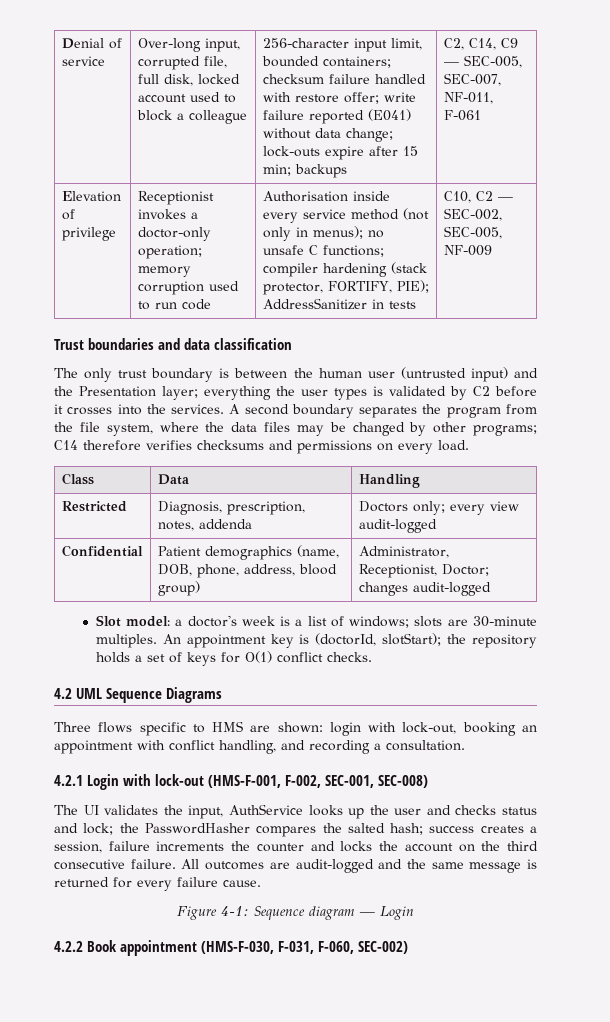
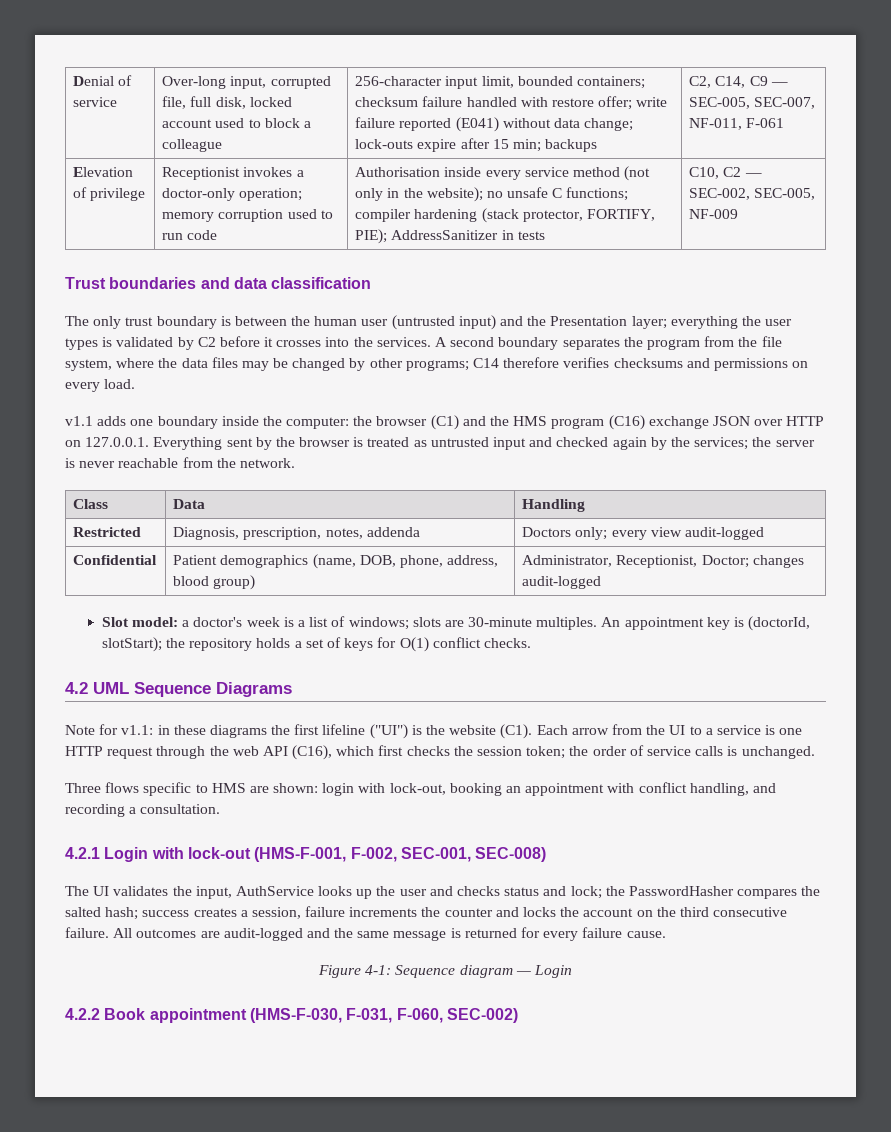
[312,226,363,239] menus); -> [403,187,483,202] the website);
(469, 445) none -> [65,415,825,430] [65,437,815,450] [65,457,295,468] // v1.1 adds one boundary inside the computer: the browser (C1) and the HMS program (C16) exchange JSON over HTTP on 127.0.0.1. Everything sent by the browser is treated as untrusted input and checked again by the services; the server is never reachable from the network.
(223, 695) none -> [65,724,803,739] [65,745,815,760] // Note for v1.1: in these diagrams the first lifeline ("UI") is the website (C1). Each arrow from the UI to a service is one HTTP request through the web API (C16), which first checks the session token; the order of service calls is unchanged.

